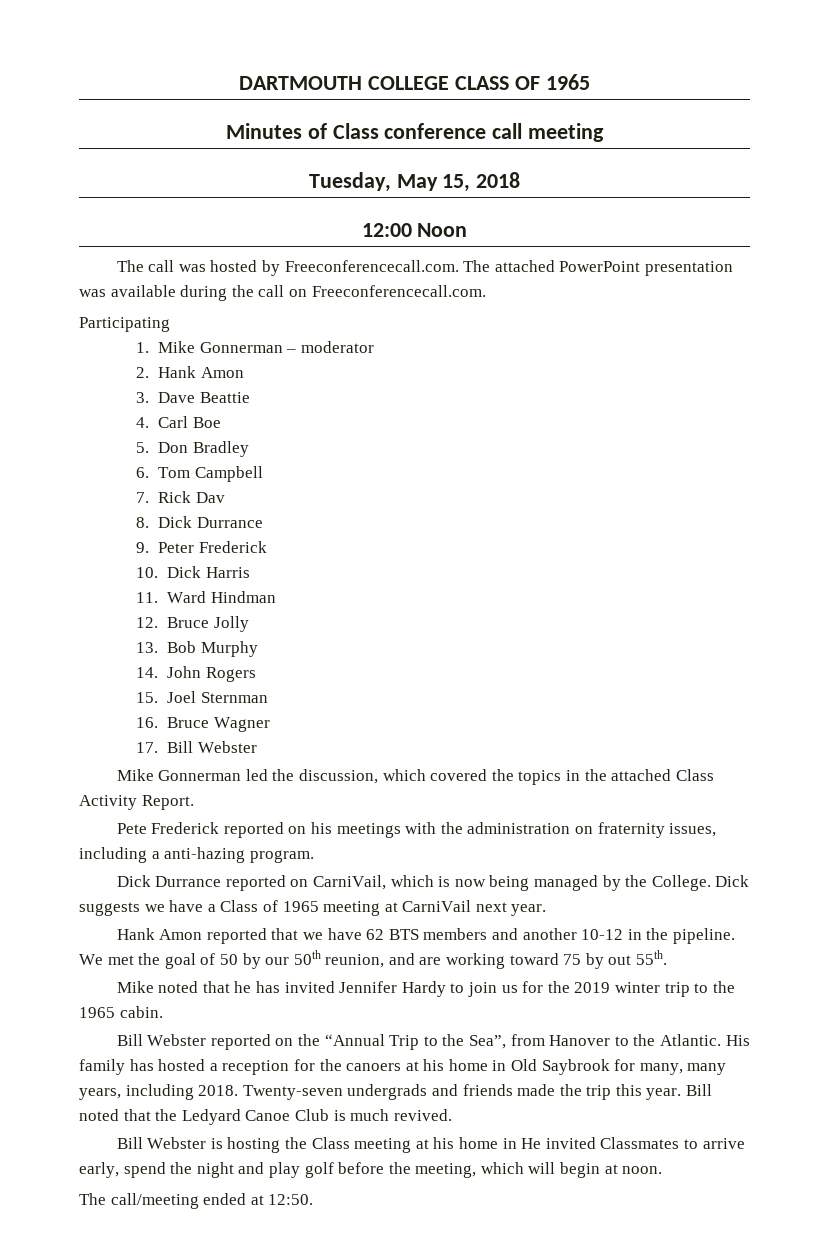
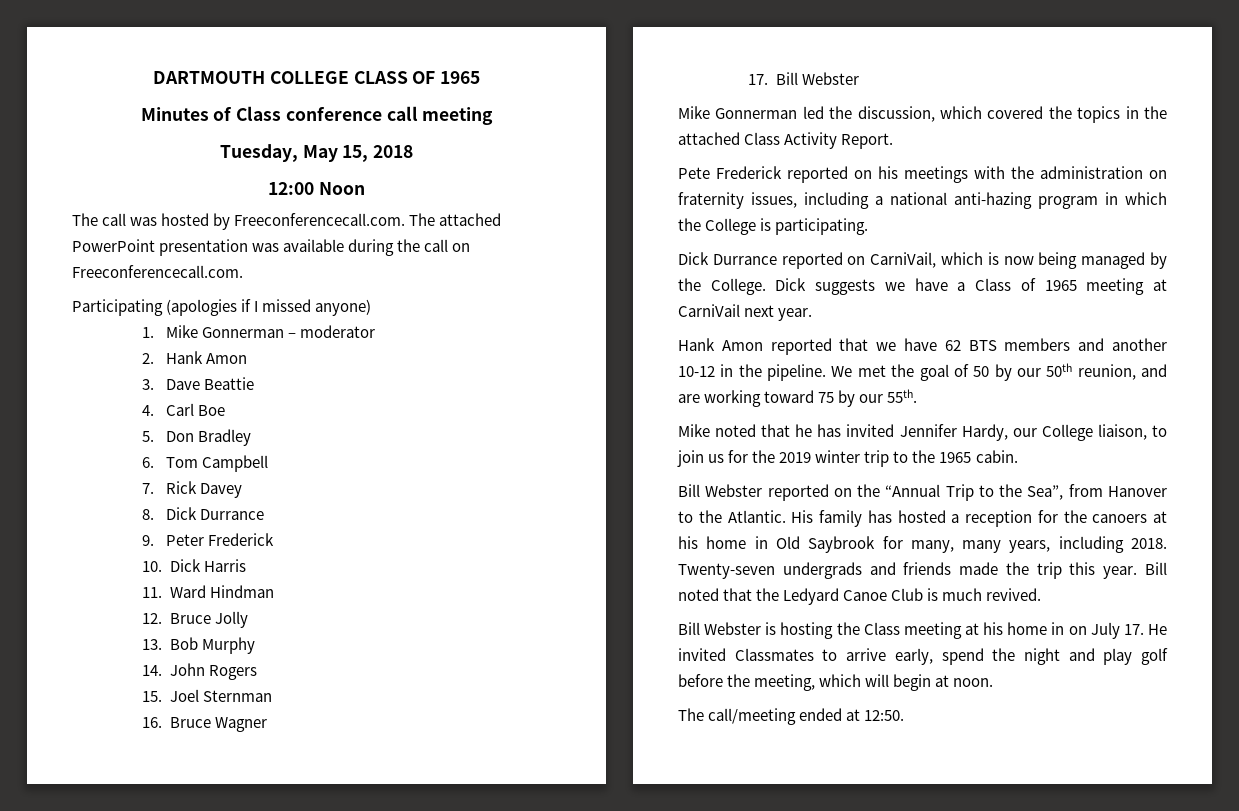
(170, 324) none -> [166,299,372,316] (apologies if I missed anyone)
[195,492,225,503] Dav -> [199,483,242,498] Davey
[164,847,314,863] anti-hazing program. -> [890,192,1167,209] [678,218,869,235] national anti-hazing program in which the College is participating.
[608,955,632,965] out -> [859,394,884,403] our
[401,981,446,997] Hardy -> [961,424,1147,441] Hardy, our College liaison,
(517, 1143) none -> [1068,622,1144,639] on July 17.

